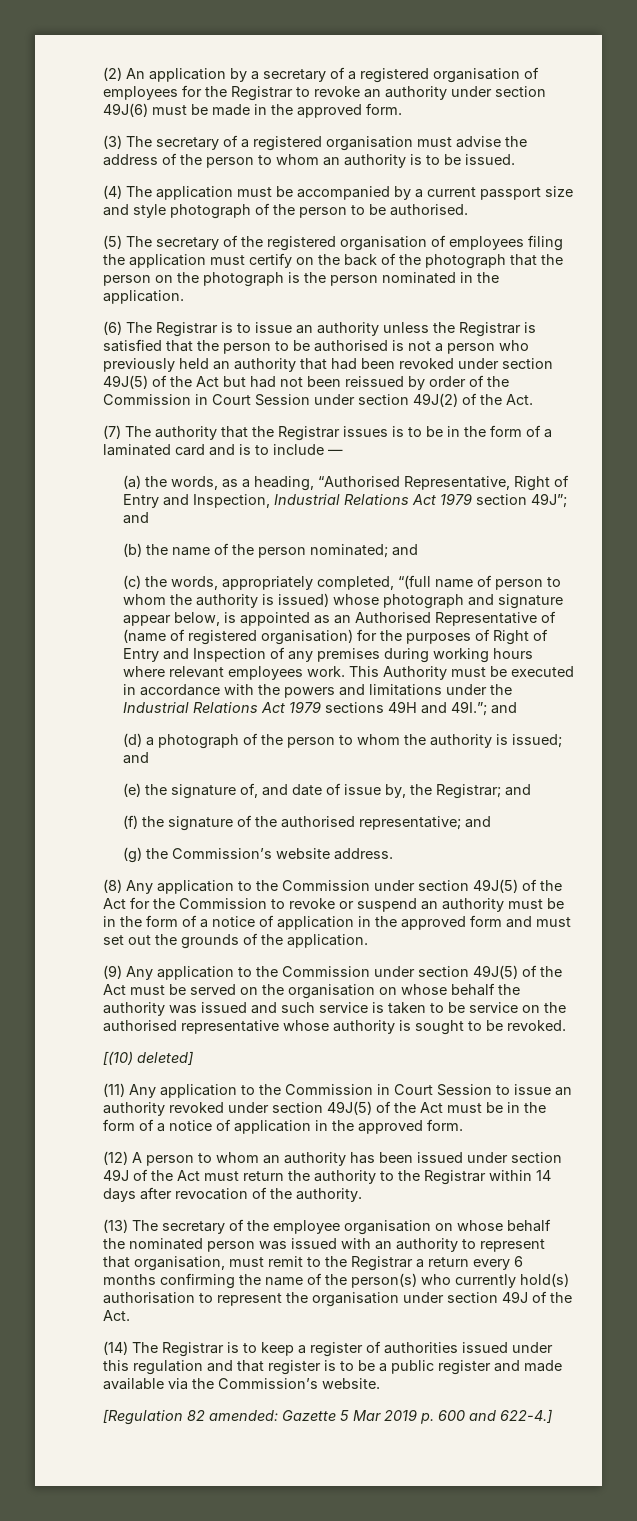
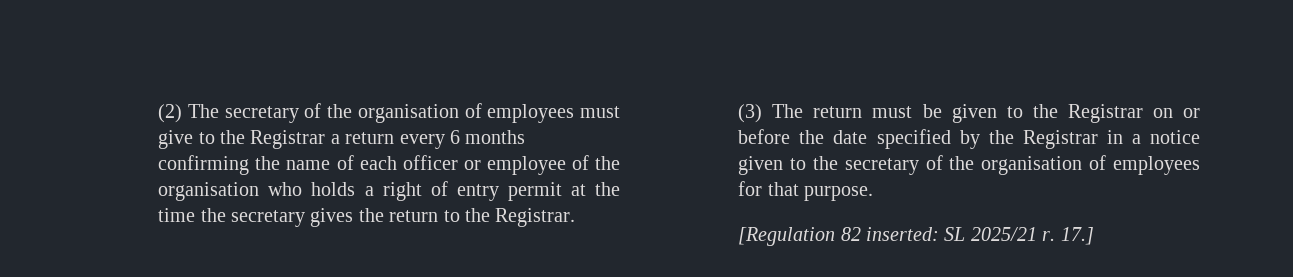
[125,67,539,83] [102,85,546,101] [102,103,402,118] [102,135,527,151] [102,153,515,168] [102,185,573,200] [102,203,468,219] [102,235,563,251] [102,253,563,269] [102,272,499,287] [102,290,184,304] [102,321,536,337] [102,339,529,354] [102,358,553,372] [102,375,509,390] [102,393,533,407] [102,425,552,441] [102,444,343,456] [122,475,569,491] [122,493,567,508] [122,512,149,524] [122,543,418,558] [122,575,561,590] [122,593,563,609] [122,611,556,626] [122,629,548,645] [122,647,533,663] [122,666,574,680] [122,684,512,698] [122,701,517,716] [122,733,562,749] [122,752,149,764] [122,783,531,799] [122,815,491,831] [122,847,393,863] [102,879,562,894] [102,897,564,912] [102,915,571,930] [102,933,368,949] [102,965,562,980] [102,983,520,999] [102,1002,566,1016] [102,1020,566,1035] [102,1051,193,1065] [102,1083,572,1098] [102,1101,546,1116] [102,1119,463,1134] [102,1151,562,1166] [102,1169,551,1185] [102,1187,362,1202] [102,1219,551,1235] [102,1238,545,1252] [102,1256,303,1271] An application by a secretary of a registered organisation of employees for the Registrar to revoke an authority under section 49J(6) must be made in the approved form. // (3) The secretary of a registered organisation must advise the address of the person to whom an authority is to be issued. // (4) The application must be accompanied by a current passport size and style photograph of the person to be authorised. // (5) The secretary of the registered organisation of employees filing the application must certify on the back of the photograph that the person on the photograph is the person nominated in the application. // (6) The Registrar is to issue an authority unless the Registrar is satisfied that the person to be authorised is not a person who previously held an authority that had been revoked under section 49J(5) of the Act but had not been reissued by order of the Commission in Court Session under section 49J(2) of the Act. // (7) The authority that the Registrar issues is to be in the form of a laminated card and is to include — // (a) the words, as a heading, “Authorised Representative, Right of Entry and Inspection, Industrial Relations Act 1979 section 49J”; and // (b) the name of the person nominated; and // (c) the words, appropriately completed, “(full name of person to whom the authority is issued) whose photograph and signature appear below, is appointed as an Authorised Representative of (name of registered organisation) for the purposes of Right of Entry and Inspection of any premises during working hours where relevant employees work. This Authority must be executed in accordance with the powers and limitations under the Industrial Relations Act 1979 sections 49H and 49I.”; and // (d) a photograph of the person to whom the authority is issued; and // (e) the signature of, and date of issue by, the Registrar; and // (f) the signature of the authorised representative; and // (g) the Commission’s website address. // (8) Any application to the Commission under section 49J(5) of the Act for the Commission to revoke or suspend an authority must be in the form of a notice of application in the approved form and must set out the grounds of the application. // (9) Any application to the Commission under section 49J(5) of the Act must be served on the organisation on whose behalf the authority was issued and such service is taken to be service on the authorised representative whose authority is sought to be revoked. // [(10) deleted] // (11) Any application to the Commission in Court Session to issue an authority revoked under section 49J(5) of the Act must be in the form of a notice of application in the approved form. // (12) A person to whom an authority has been issued under section 49J of the Act must return the authority to the Registrar within 14 days after revocation of the authority. // (13) The secretary of the employee organisation on whose behalf the nominated person was issued with an authority to represent that organisation, must remit -> [187,103,620,123] [158,130,194,149] The secretary of the organisation of employees must give
[324,1273,569,1288] [102,1291,572,1307] [102,1310,130,1321] [102,1341,553,1357] [102,1360,562,1375] [102,1378,380,1390] [102,1409,552,1425] the person(s) who currently hold(s) authorisation to represent the organisation under section 49J of the Act. // (14) The Registrar is to keep a register of authorities issued under this regulation and that register is to be a public register and made available via the Commission’s website. // [Regulation 82 amended: Gazette 5 Mar 2019 p. 600 and 622-4.] -> [359,155,620,175] [158,181,620,201] [158,208,576,227] [738,104,1200,123] [738,129,1200,149] [738,155,1200,175] [738,181,874,201] [738,227,1094,246] each officer or employee of the organisation who holds a right of entry permit at the time the secretary gives the return to the Registrar. // (3) The return must be given to the Registrar on or before the date specified by the Registrar in a notice given to the secretary of the organisation of employees for that purpose. // [Regulation 82 inserted: SL 2025/21 r. 17.]

